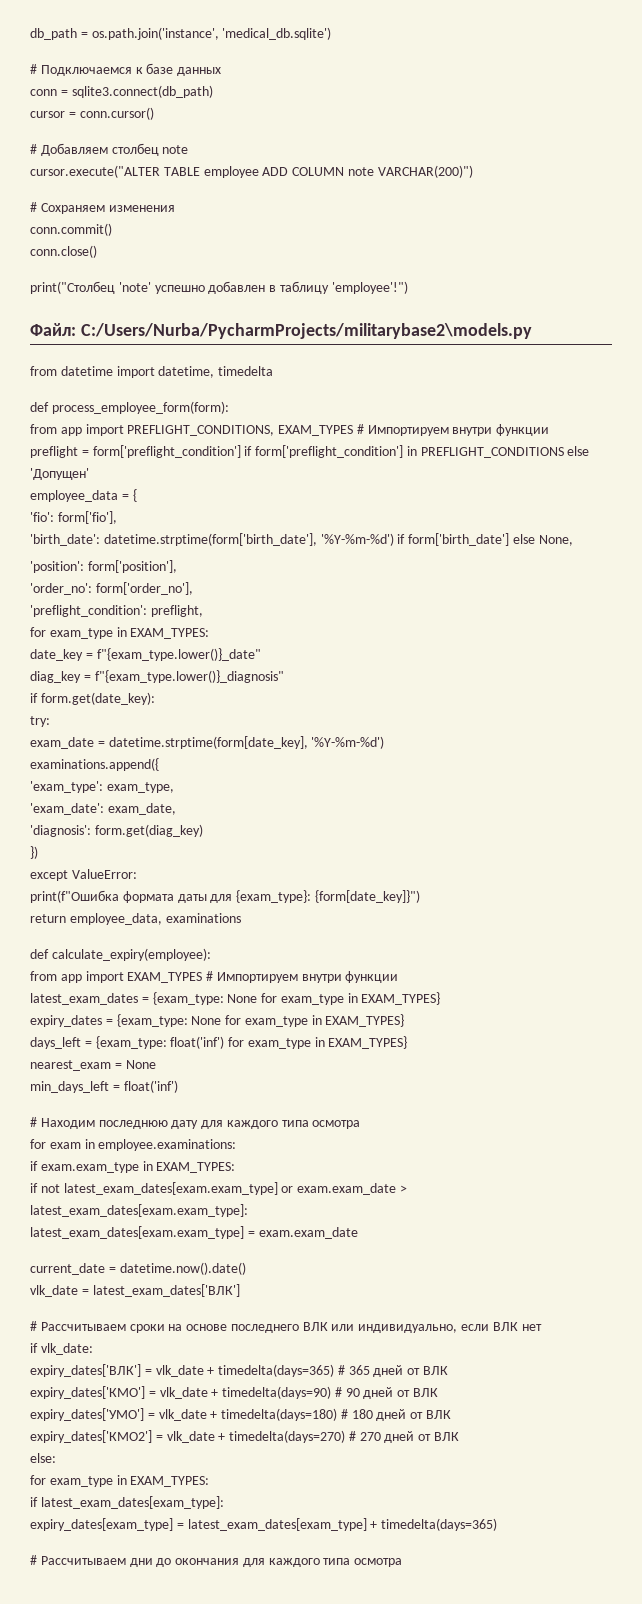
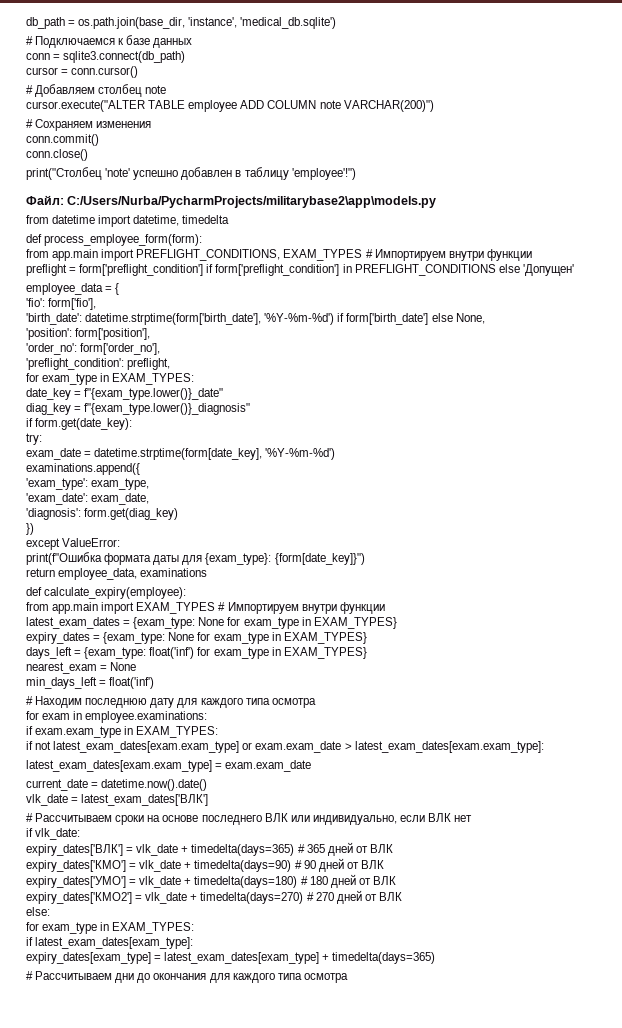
[91,27,219,40] os.path.join('instance', -> [78,17,238,29] os.path.join(base_dir, 'instance',
[80,323,532,339] C:/Users/Nurba/PycharmProjects/militarybase2\models.py -> [67,196,437,208] C:/Users/Nurba/PycharmProjects/militarybase2\app\models.py
[60,427,82,436] app -> [52,249,99,261] app.main
[60,974,82,983] app -> [52,602,99,614] app.main

